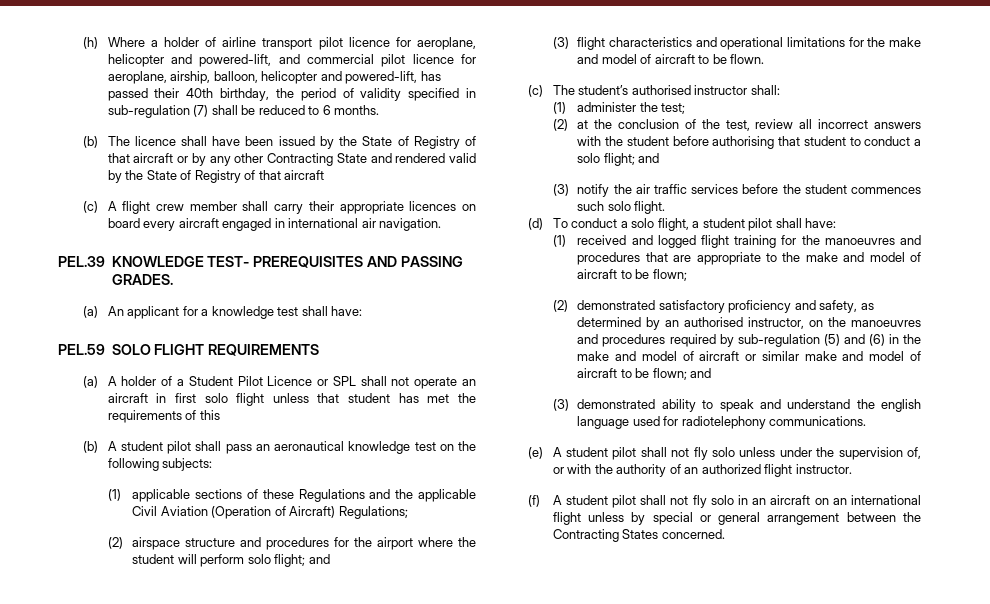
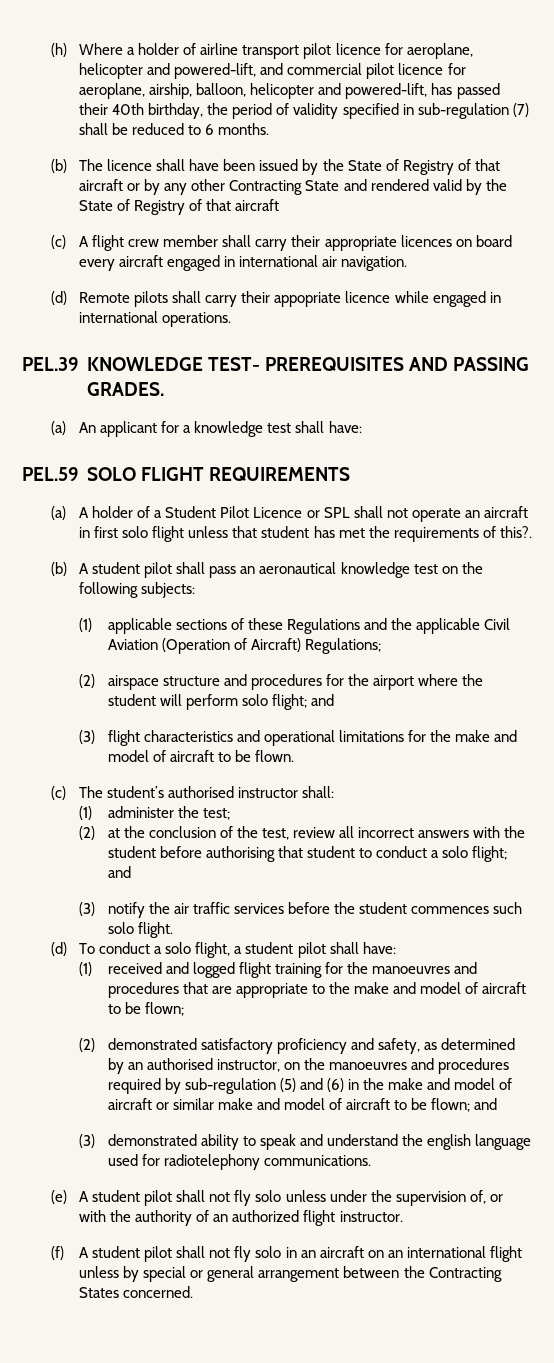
(442, 224) none -> [50,291,501,307] [79,311,232,327] // (d) Remote pilots shall carry their appopriate licence while engaged in international operations.
[199,410,220,420] this -> [499,526,532,538] this?.

